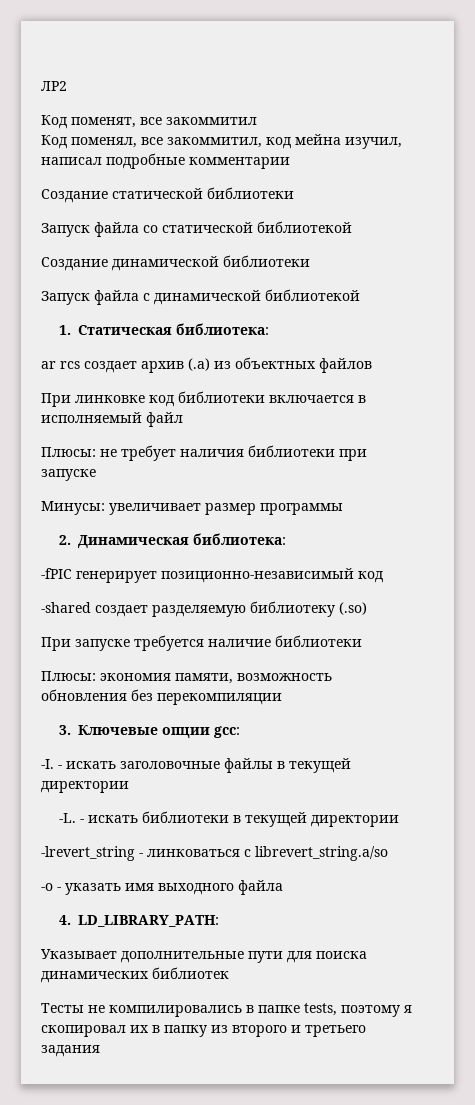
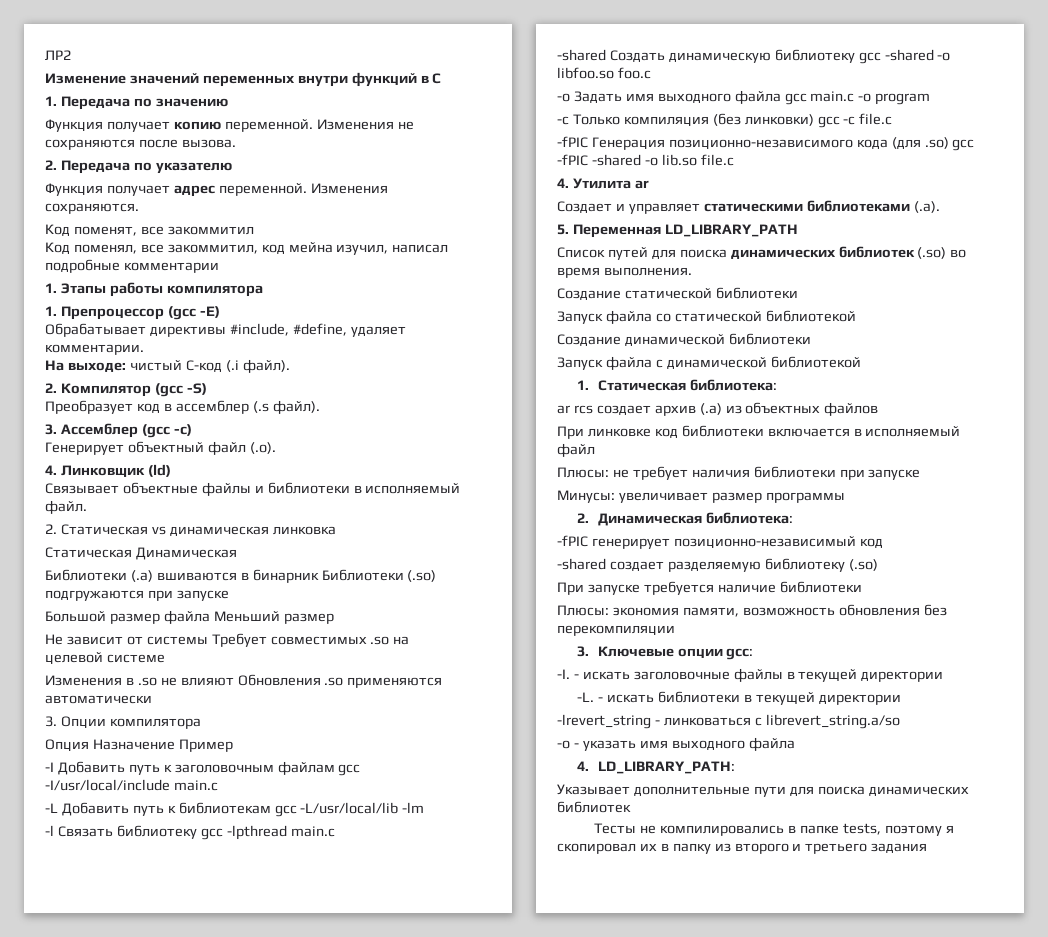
(67, 86) none -> [45,72,442,87] [45,96,228,110] [45,119,414,132] [45,139,236,150] [45,160,232,174] [45,183,388,197] [45,203,139,214] // Изменение значений переменных внутри функций в C // 1. Передача по значению // Функция получает копию переменной. Изменения не сохраняются после вызова. // 2. Передача по указателю // Функция получает адрес переменной. Изменения сохраняются.
(290, 163) none -> [45,282,263,297] [45,306,220,320] [45,323,406,337] [45,344,144,355] [45,359,290,373] [45,383,207,397] [45,400,320,414] [45,423,192,438] [45,441,276,455] [45,464,171,477] [45,482,461,496] [45,500,87,514] [45,524,336,536] [45,547,237,560] [45,569,437,583] [45,590,229,601] [45,610,334,624] [45,633,410,647] [45,652,165,664] [45,674,443,688] [45,695,152,704] [45,716,201,729] [45,739,233,752] [45,761,361,776] [45,779,218,791] [45,802,425,817] [45,825,335,840] [557,49,951,64] [557,67,651,79] [557,90,931,105] [557,113,893,128] [557,136,975,151] [557,154,734,166] [557,178,649,189] [557,200,940,214] [557,224,798,238] [557,246,967,260] [557,267,692,278] // 1. Этапы работы компилятора // 1. Препроцессор (gcc -E) // Обрабатывает директивы #include, #define, удаляет комментарии. // На выходе: чистый C-код (.i файл). // 2. Компилятор (gcc -S) // Преобразует код в ассемблер (.s файл). // 3. Ассемблер (gcc -c) // Генерирует объектный файл (.o). // 4. Линковщик (ld) // Связывает объектные файлы и библиотеки в исполняемый файл. // 2. Статическая vs динамическая линковка // Статическая Динамическая // Библиотеки (.a) вшиваются в бинарник Библиотеки (.so) подгружаются при запуске // Большой размер файла Меньший размер // Не зависит от системы Требует совместимых .so на целевой системе // Изменения в .so не влияют Обновления .so применяются автоматически // 3. Опции компилятора // Опция Назначение Пример // -I Добавить путь к заголовочным файлам gcc -I/usr/local/include main.c // -L Добавить путь к библиотекам gcc -L/usr/local/lib -lm // -l Связать библиотеку gcc -lpthread main.c // -shared Создать динамическую библиотеку gcc -shared -o libfoo.so foo.c // -o Задать имя выходного файла gcc main.c -o program // -c Только компиляция (без линковки) gcc -c file.c // -fPIC Генерация позиционно-независимого кода (для .so) gcc -fPIC -shared -o lib.so file.c // 4. Утилита ar // Создает и управляет статическими библиотеками (.a). // 5. Переменная LD_LIBRARY_PATH // Список путей для поиска динамических библиотек (.so) во время выполнения.

